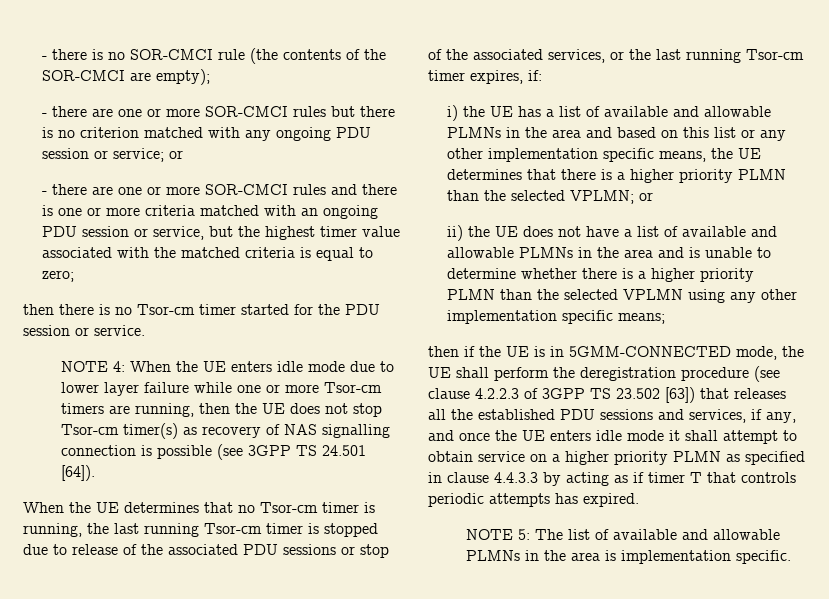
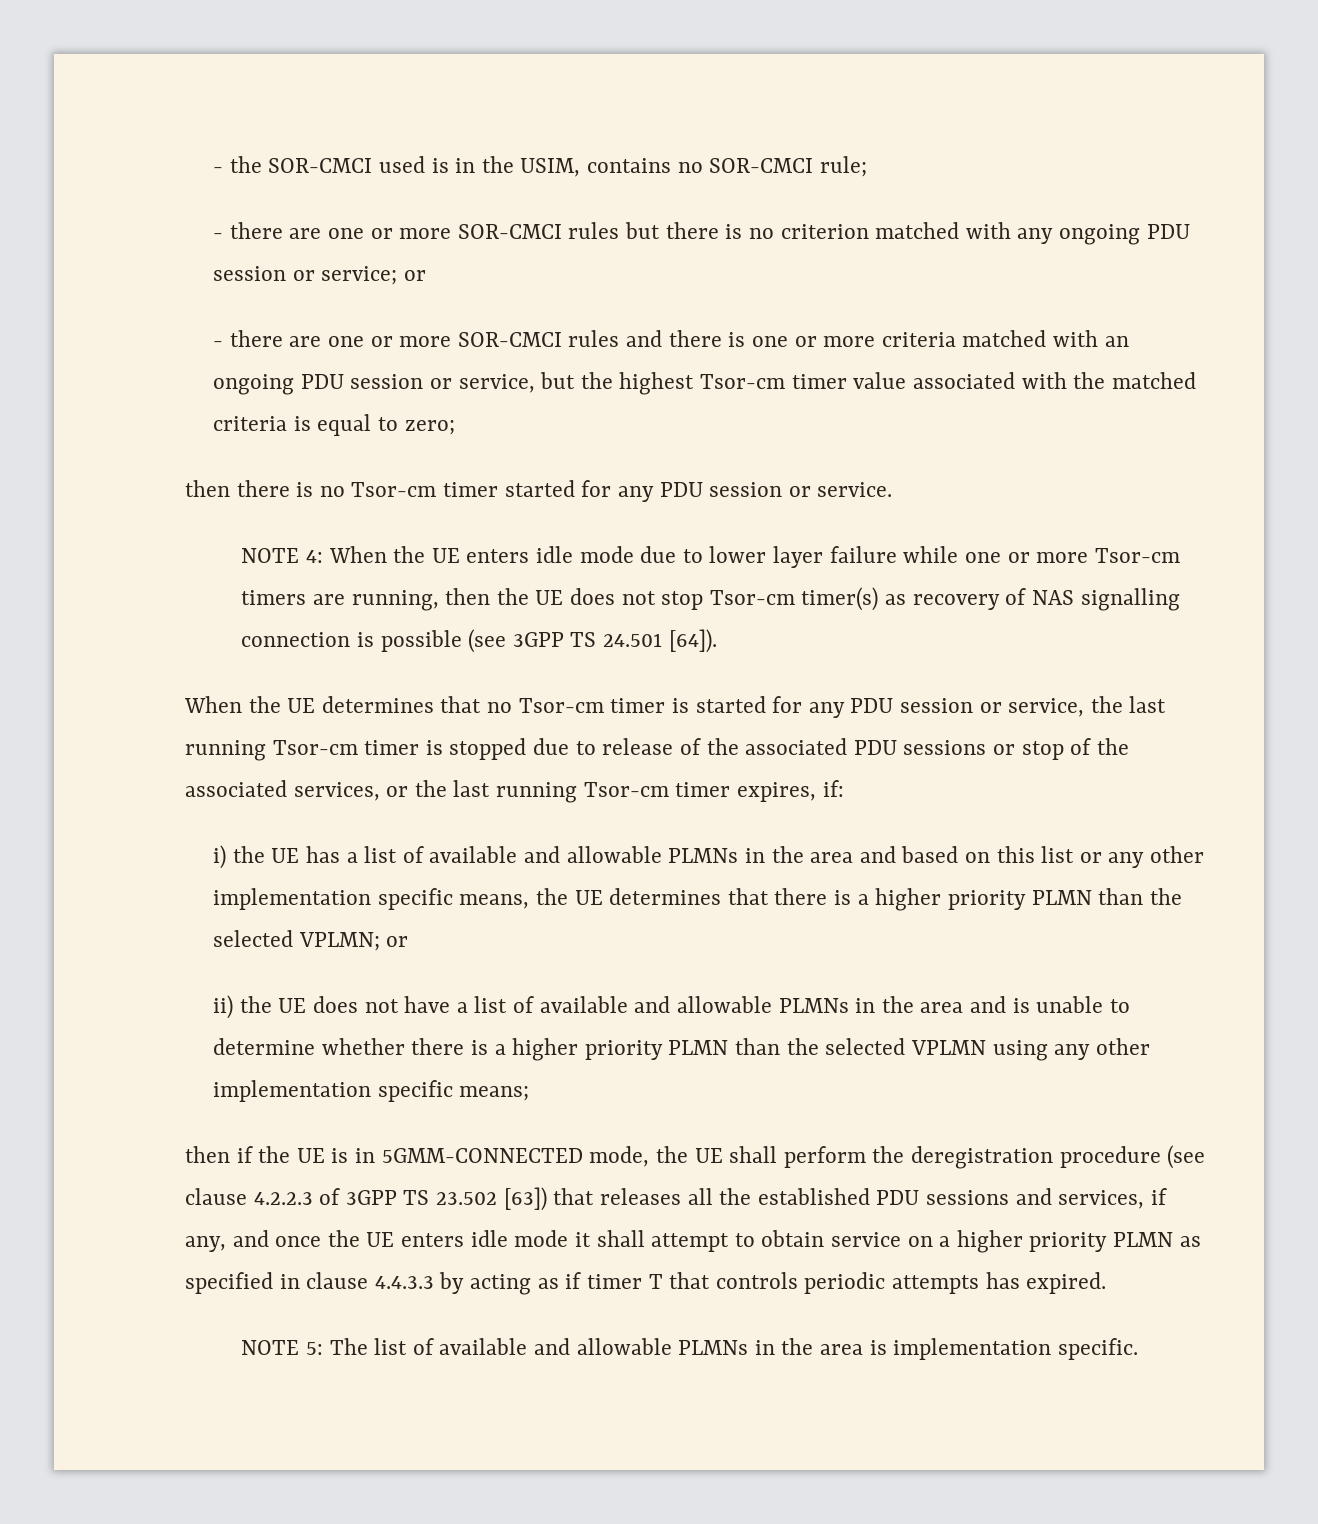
[41,48,386,64] [41,69,210,85] - there is no SOR-CMCI rule (the contents of the SOR-CMCI are empty); -> [213,156,867,177] - the SOR-CMCI used is in the USIM, contains no SOR-CMCI rule;
(315, 233) none -> [700,374,786,389] Tsor-cm
[318,304,340,315] the -> [617,486,654,502] any
[23,523,82,537] running, -> [695,696,1085,718] started for any PDU session or service,

